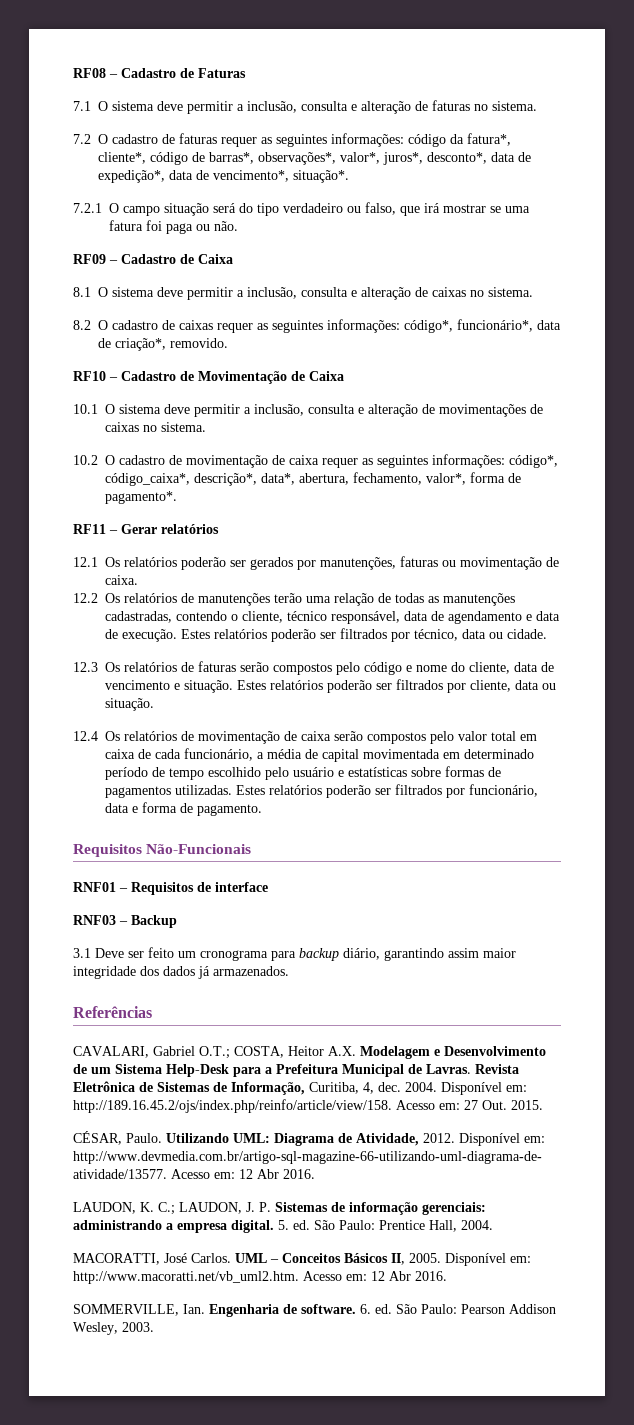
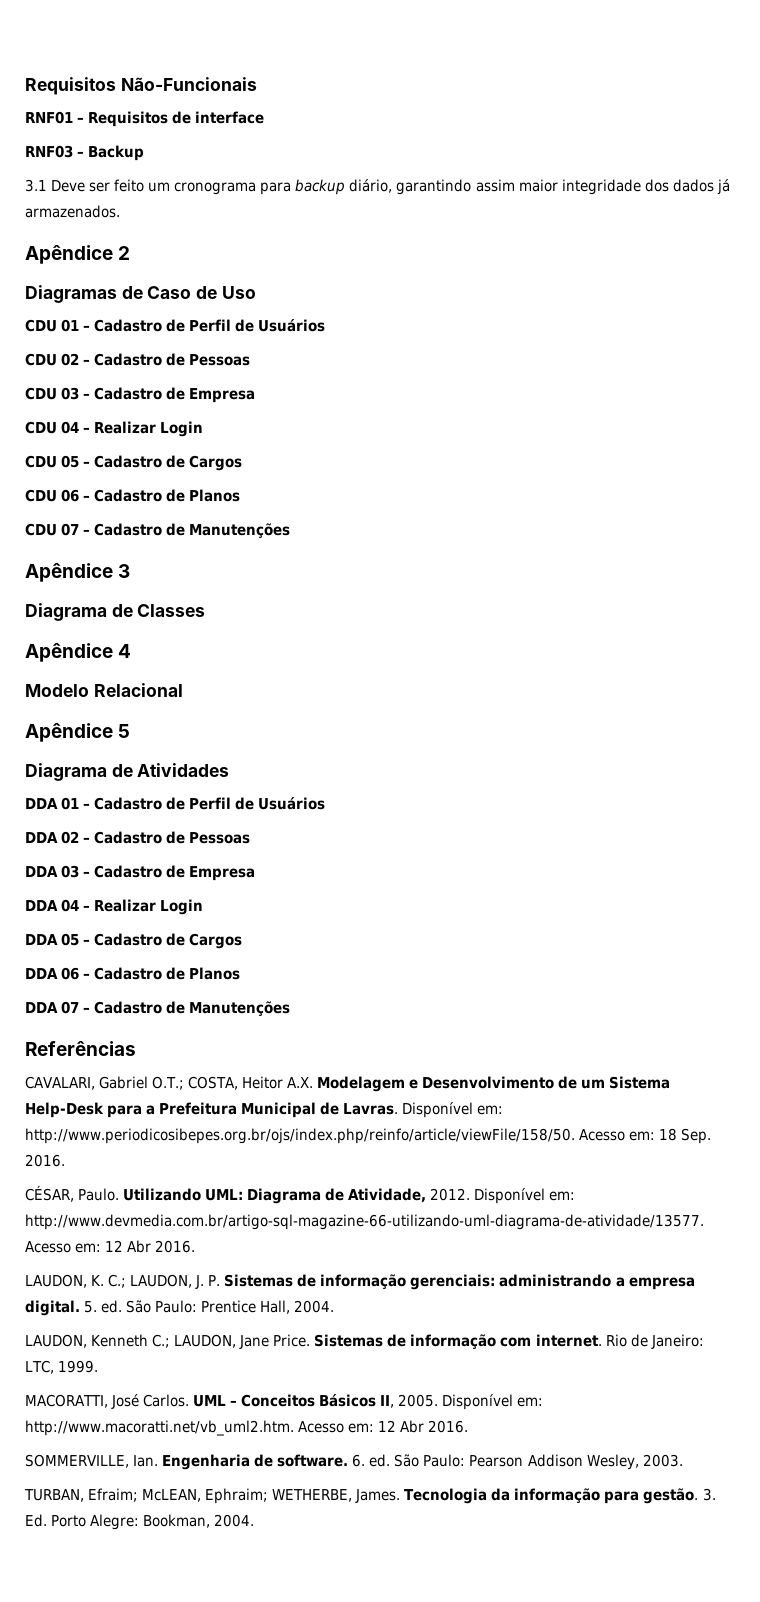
[73,68,246,78] [73,100,537,114] [73,133,511,147] [98,152,531,165] [98,170,349,183] [73,202,530,216] [109,220,238,234] [73,254,233,264] [73,287,533,300] [73,319,561,333] [98,338,228,351] [73,371,344,384] [73,404,543,417] [105,422,206,432] [73,454,558,468] [105,472,521,486] [105,491,177,504] [73,524,219,534] [73,556,559,570] [105,575,138,585] [73,593,515,606] [105,611,560,624] [105,628,547,642] [73,661,554,675] [105,679,556,693] [105,698,154,711] [73,731,537,744] [105,748,534,762] [105,766,501,780] [105,784,538,798] [105,802,262,816] RF08 – Cadastro de Faturas // 7.1 O sistema deve permitir a inclusão, consulta e alteração de faturas no sistema. // 7.2 O cadastro de faturas requer as seguintes informações: código da fatura*, cliente*, código de barras*, observações*, valor*, juros*, desconto*, data de expedição*, data de vencimento*, situação*. // 7.2.1 O campo situação será do tipo verdadeiro ou falso, que irá mostrar se uma fatura foi paga ou não. // RF09 – Cadastro de Caixa // 8.1 O sistema deve permitir a inclusão, consulta e alteração de caixas no sistema. // 8.2 O cadastro de caixas requer as seguintes informações: código*, funcionário*, data de criação*, removido. // RF10 – Cadastro de Movimentação de Caixa // 10.1 O sistema deve permitir a inclusão, consulta e alteração de movimentações de caixas no sistema. // 10.2 O cadastro de movimentação de caixa requer as seguintes informações: código*, código_caixa*, descrição*, data*, abertura, fechamento, valor*, forma de pagamento*. // RF11 – Gerar relatórios // 12.1 Os relatórios poderão ser gerados por manutenções, faturas ou movimentação de caixa. // 12.2 Os relatórios de manutenções terão uma relação de todas as manutenções cadastradas, contendo o cliente, técnico responsável, data de agendamento e data de execução. Estes relatórios poderão ser filtrados por técnico, data ou cidade. // 12.3 Os relatórios de faturas serão compostos pelo código e nome do cliente, data de vencimento e situação. Estes relatórios poderão ser filtrados por cliente, data ou situação. // 12.4 Os relatórios de movimentação de caixa serão compostos pelo valor total em caixa de cada funcionário, a média de capital movimentada em determinado período de tempo escolhido pelo usuário e estatísticas sobre formas de pagamentos utilizadas. Estes relatórios poderão ser filtrados por funcionário, data e forma de pagamento. // -> (25, 86) none
(289, 971) none -> [25,245,131,264] [25,285,256,303] [25,319,326,332] [25,353,251,366] [25,387,256,403] [25,421,204,437] [25,455,243,471] [25,489,241,502] [25,523,291,538] [25,563,131,582] [25,603,206,621] [25,643,132,662] [25,683,183,697] [25,723,131,742] [25,763,230,781] [25,797,326,810] [25,831,251,844] [25,865,256,881] [25,899,204,915] [25,933,243,949] [25,967,241,980] [25,1001,291,1016] // Apêndice 2 // Diagramas de Caso de Uso // CDU 01 – Cadastro de Perfil de Usuários // CDU 02 – Cadastro de Pessoas // CDU 03 – Cadastro de Empresa // CDU 04 – Realizar Login // CDU 05 – Cadastro de Cargos // CDU 06 – Cadastro de Planos // CDU 07 – Cadastro de Manutenções // Apêndice 3 // Diagrama de Classes // Apêndice 4 // Modelo Relacional // Apêndice 5 // Diagrama de Atividades // DDA 01 – Cadastro de Perfil de Usuários // DDA 02 – Cadastro de Pessoas // DDA 03 – Cadastro de Empresa // DDA 04 – Realizar Login // DDA 05 – Cadastro de Cargos // DDA 06 – Cadastro de Planos // DDA 07 – Cadastro de Manutenções
[475,1064,519,1074] [73,1081,527,1095] [73,1099,543,1113] Revista Eletrônica de Sistemas de Informação, Curitiba, 4, dec. 2004. Disponível em: http://189.16.45.2/ojs/index.php/reinfo/article/view/158. Acesso em: 27 Out. 2015. -> [402,1102,504,1118] [25,1128,712,1144] [25,1154,65,1167] Disponível em: http://www.periodicosibepes.org.br/ojs/index.php/reinfo/article/viewFile/158/50. Acesso em: 18 Sep. 2016.
(493, 1225) none -> [25,1334,704,1349] [25,1360,99,1374] // LAUDON, Kenneth C.; LAUDON, Jane Price. Sistemas de informação com internet. Rio de Janeiro: LTC, 1999.
(154, 1327) none -> [24,1488,716,1504] [25,1514,255,1530] // TURBAN, Efraim; McLEAN, Ephraim; WETHERBE, James. Tecnologia da informação para gestão. 3. Ed. Porto Alegre: Bookman, 2004.

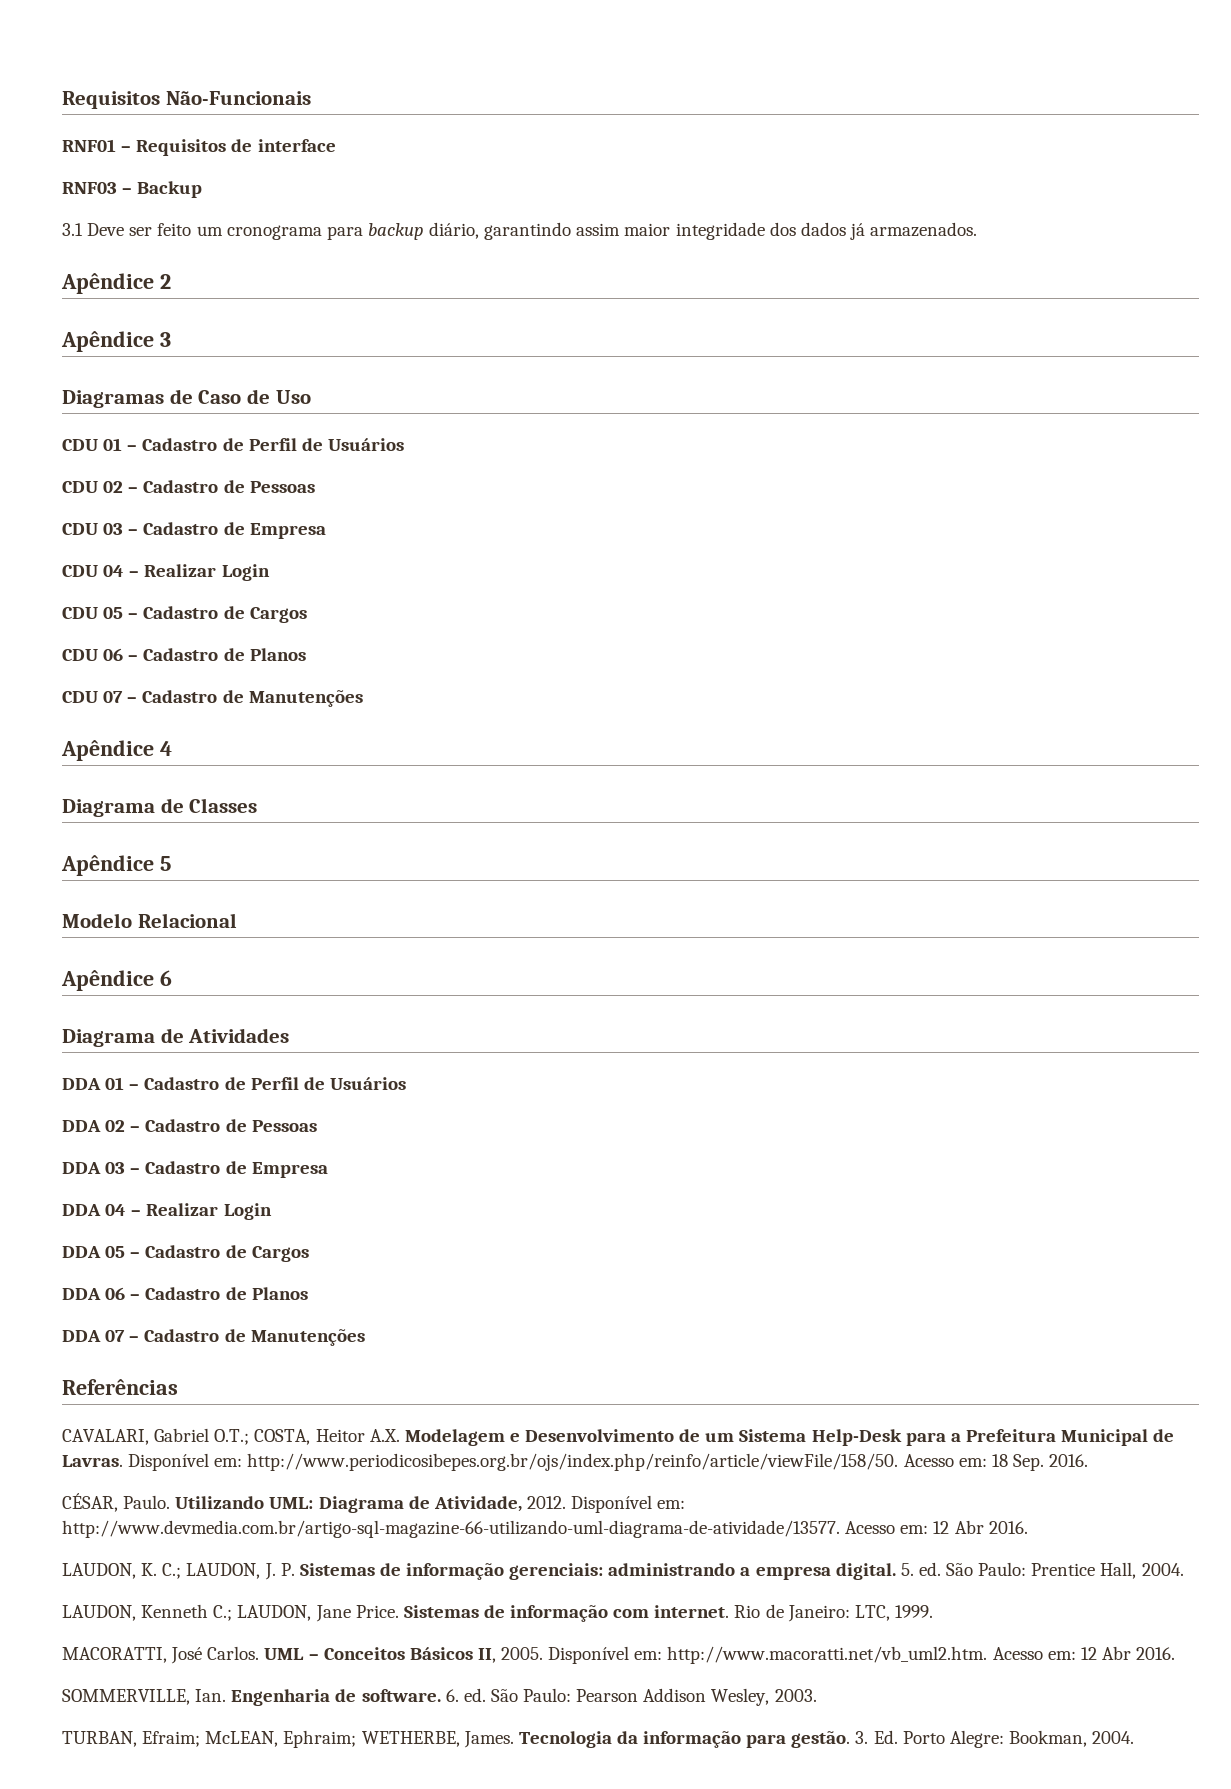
(131, 253) none -> [61,331,171,352] // Apêndice 3
[118,564,131,578] 3 -> [159,741,172,756] 4
[118,644,132,658] 4 -> [159,856,171,871] 5
[118,724,131,738] 5 -> [159,970,172,986] 6

